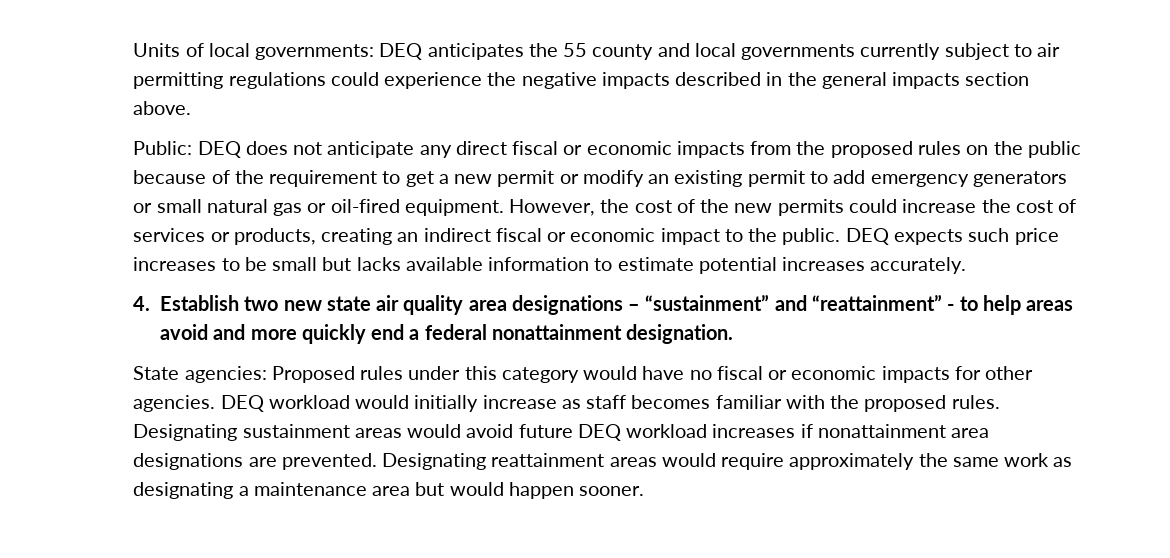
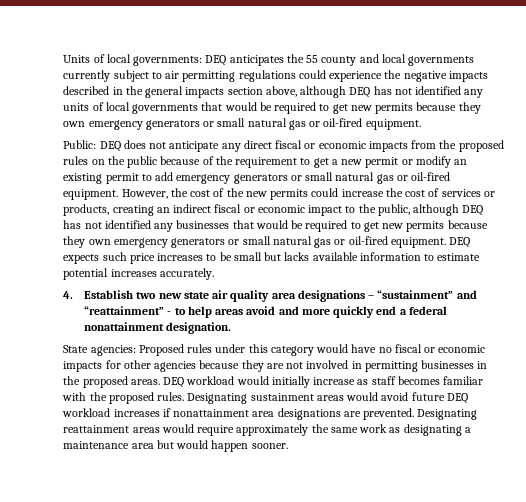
[133,101,192,115] above. -> [265,86,484,98] [63,102,481,114] [63,118,421,130] above, although DEQ has not identified any units of local governments that would be required to get new permits because they own emergency generators or small natural gas or oil-fired equipment.
[782,228,841,245] public. -> [377,204,484,216] [63,220,488,232] [63,236,446,248] public, although DEQ has not identified any businesses that would be required to get new permits because they own emergency generators or small natural gas or oil-fired equipment.
[133,395,216,412] agencies. -> [154,360,488,372] [63,376,160,388] agencies because they are not involved in permitting businesses in the proposed areas.

